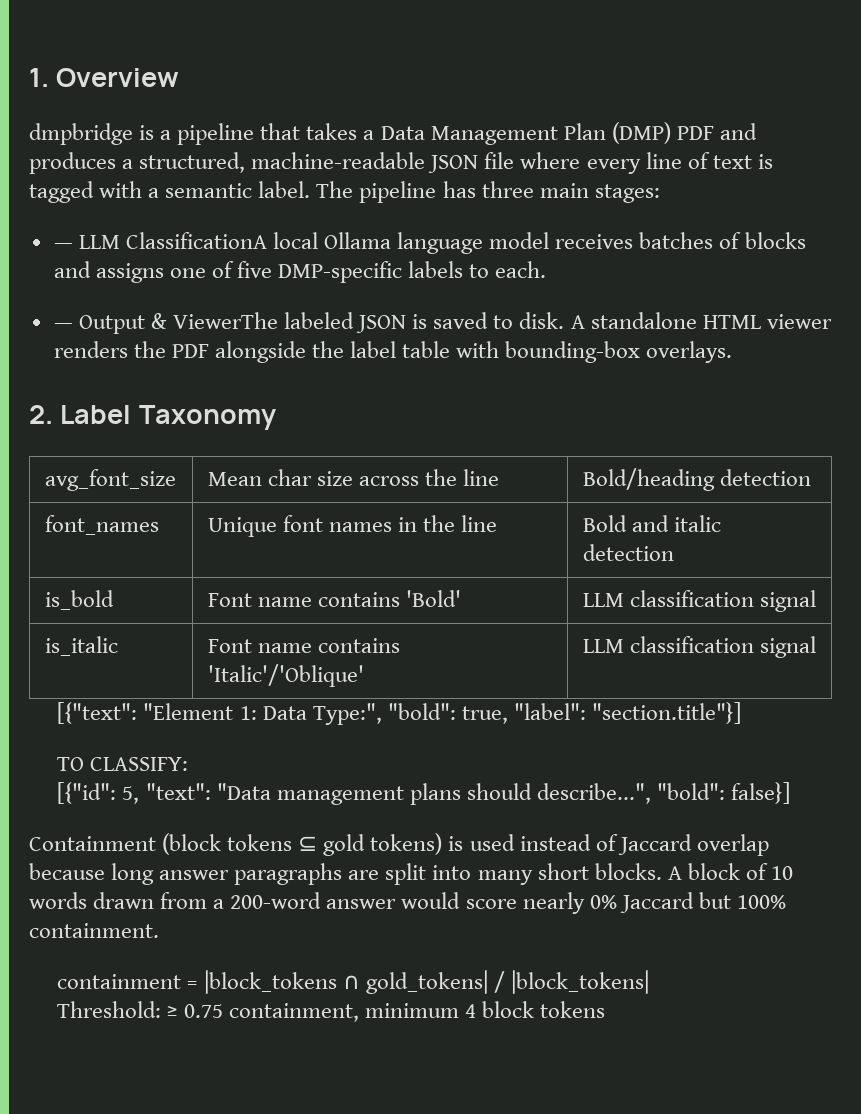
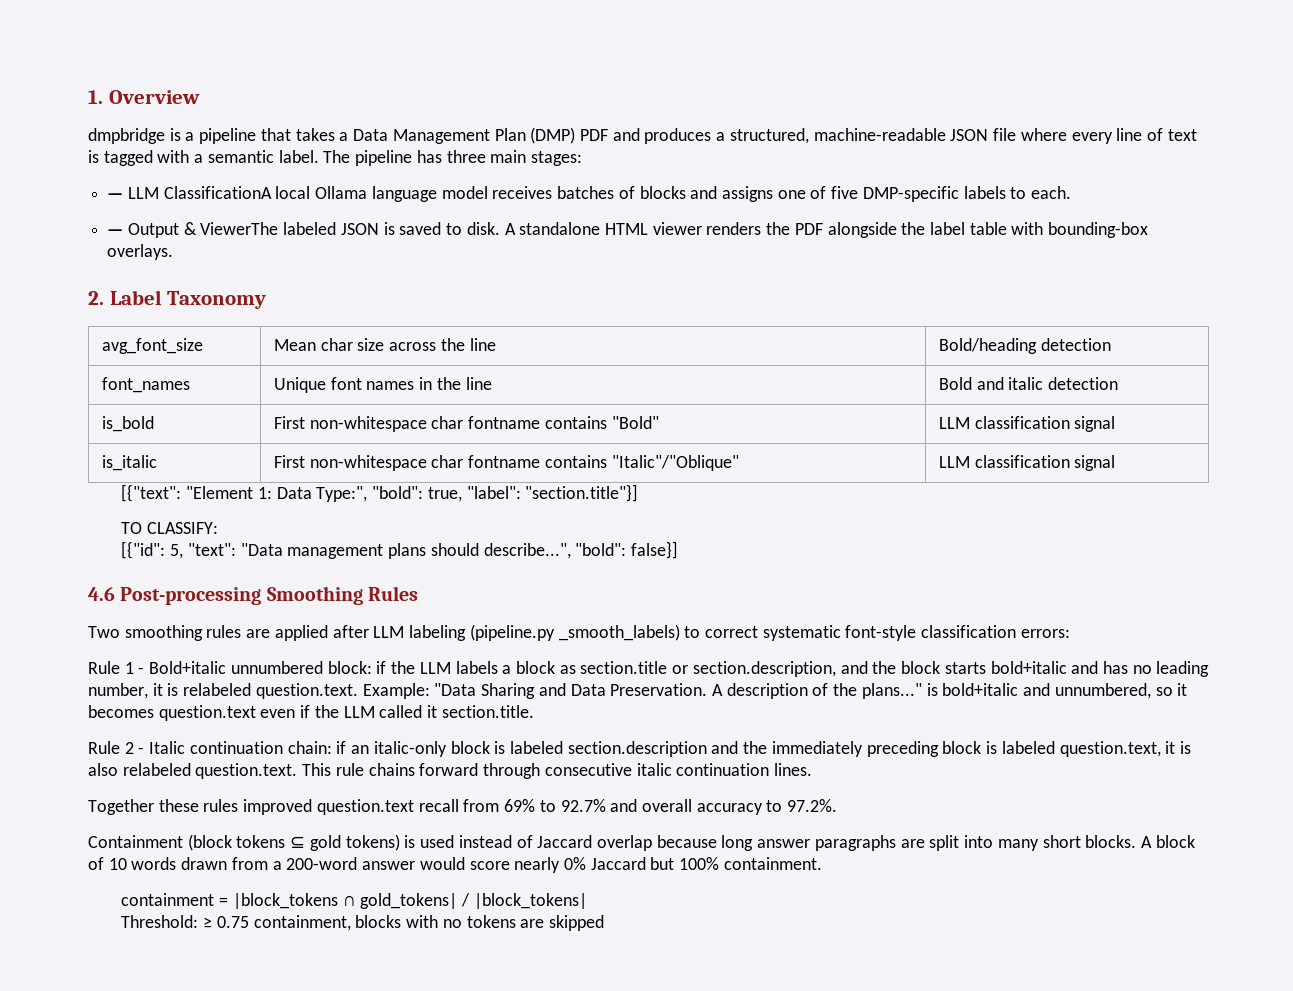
[207,590,461,607] [582,590,816,612] [44,636,118,656] [207,638,400,653] [207,664,364,687] Font name contains 'Bold' | LLM classification signal // is_italic | Font name contains 'Italic'/'Oblique' -> [273,416,659,432] [938,416,1116,432] [101,455,157,471] [273,455,739,471] First non-whitespace char fontname contains "Bold" | LLM classification signal // is_italic | First non-whitespace char fontname contains "Italic"/"Oblique"
(791, 793) none -> [88,586,418,605] [88,624,1070,641] [88,661,1210,677] [88,683,1188,699] [88,705,534,721] [88,741,1191,757] [88,763,812,779] [88,799,838,815] // 4.6 Post-processing Smoothing Rules // Two smoothing rules are applied after LLM labeling (pipeline.py _smooth_labels) to correct systematic font-style classification errors: // Rule 1 - Bold+italic unnumbered block: if the LLM labels a block as section.title or section.description, and the block starts bold+italic and has no leading number, it is relabeled question.text. Example: "Data Sharing and Data Preservation. A description of the plans..." is bold+italic and unnumbered, so it becomes question.text even if the LLM called it section.title. // Rule 2 - Italic continuation chain: if an italic-only block is labeled section.description and the immediately preceding block is labeled question.text, it is also relabeled question.text. This rule chains forward through consecutive italic continuation lines. // Together these rules improved question.text recall from 69% to 92.7% and overall accuracy to 97.2%.
[364,1001,605,1018] minimum 4 block tokens -> [355,915,604,931] blocks with no tokens are skipped

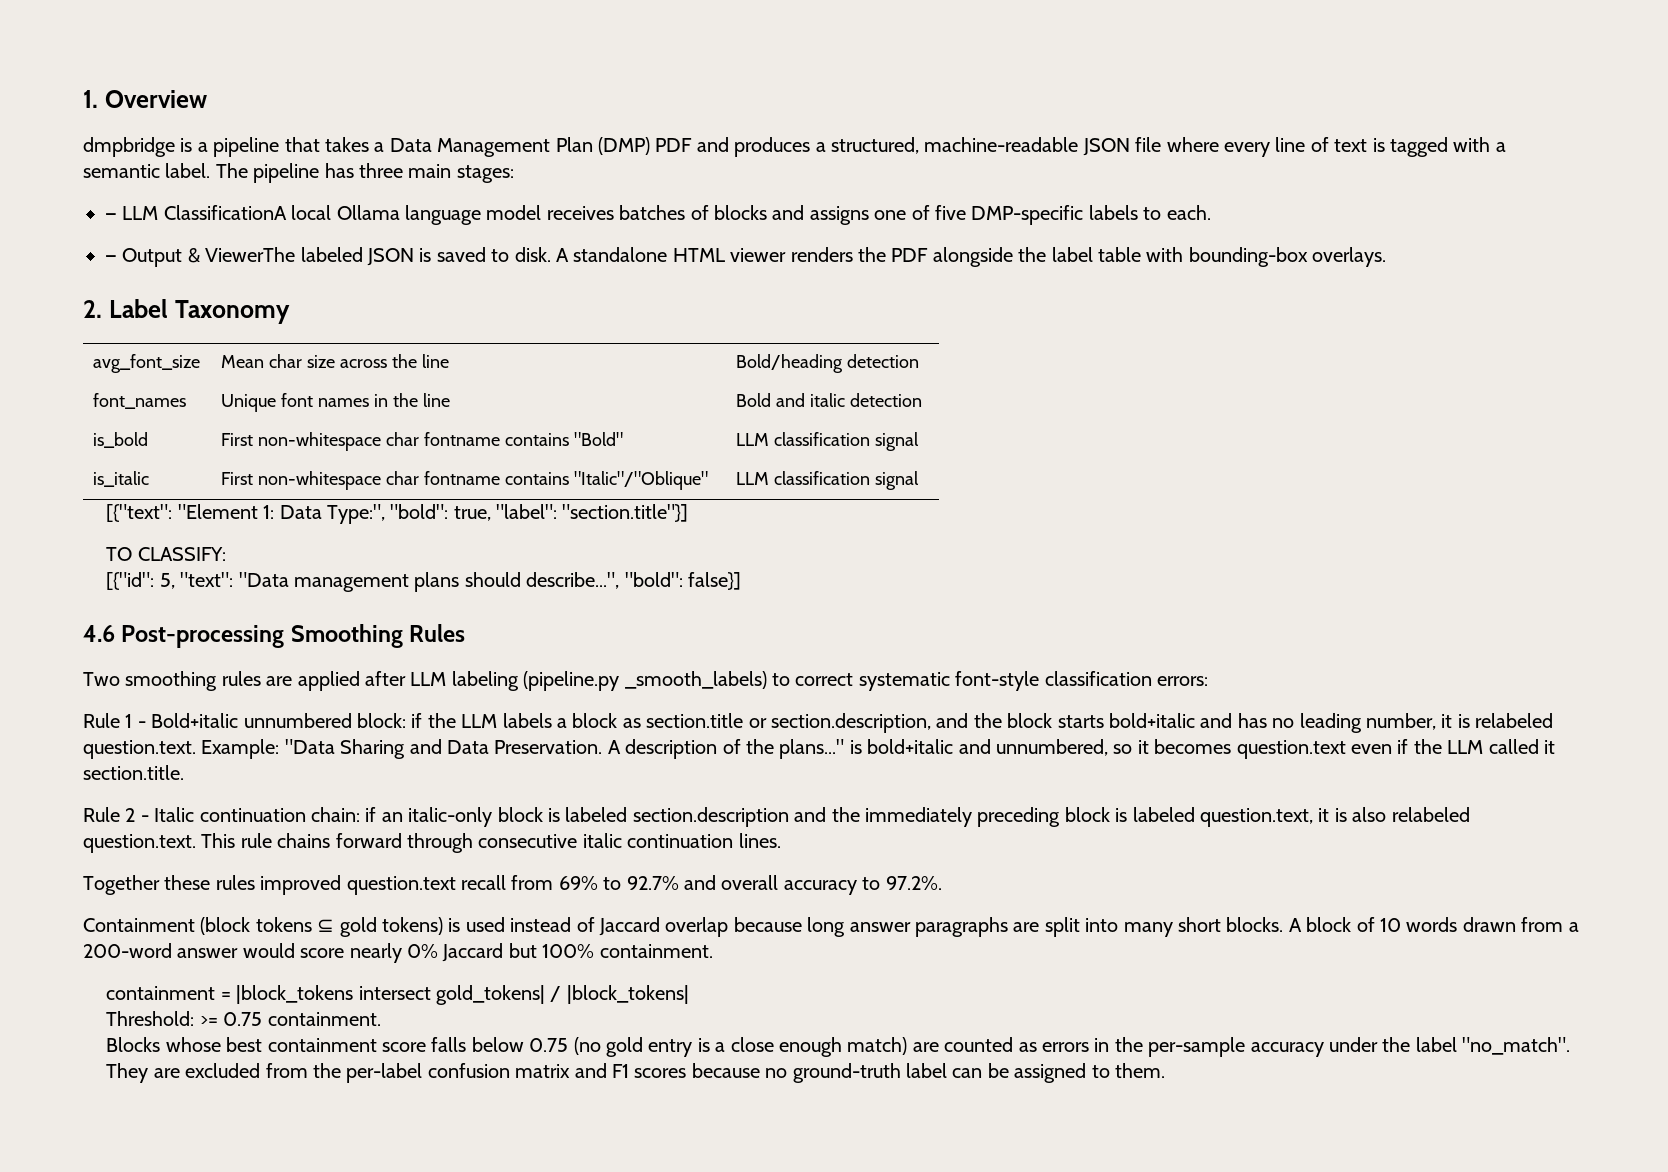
[342,895,356,906] ∩ -> [358,986,431,1000] intersect
[203,915,604,931] ≥ 0.75 containment, blocks with no tokens are skipped -> [199,1012,381,1026] [106,1037,1571,1057] [106,1063,1165,1083] >= 0.75 containment. // Blocks whose best containment score falls below 0.75 (no gold entry is a close enough match) are counted as errors in the per-sample accuracy under the label "no_match". They are excluded from the per-label confusion matrix and F1 scores because no ground-truth label can be assigned to them.

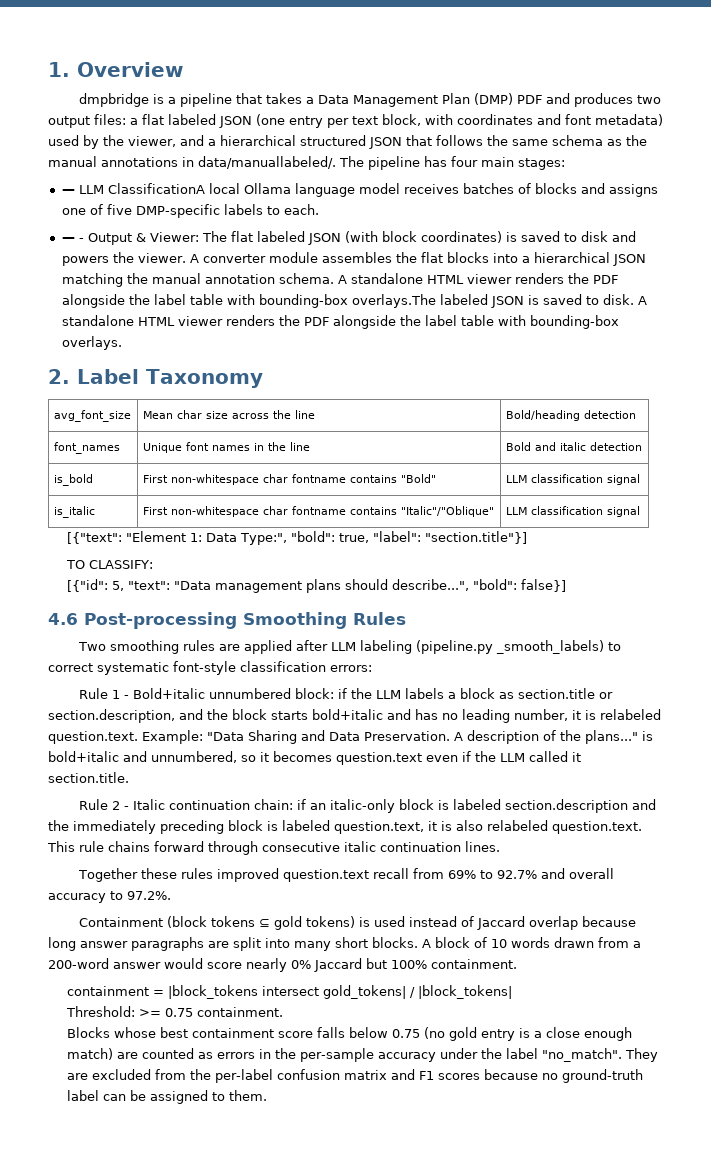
[815,137,1506,157] [83,163,211,178] a structured, machine-readable JSON file where every line of text is tagged with a semantic label. -> [636,95,661,104] [48,114,663,128] [48,135,647,149] [48,156,336,169] two output files: a flat labeled JSON (one entry per text block, with coordinates and font metadata) used by the viewer, and a hierarchical structured JSON that follows the same schema as the manual annotations in data/manuallabeled/.
[359,163,403,178] three -> [451,156,478,167] four
(117, 258) none -> [78,238,84,242] -
[205,247,296,262] ViewerThe -> [149,231,636,245] [61,252,646,266] [61,273,618,287] [61,294,436,308] Viewer: The flat labeled JSON (with block coordinates) is saved to disk and powers the viewer. A converter module assembles the flat blocks into a hierarchical JSON matching the manual annotation schema. A standalone HTML viewer renders the PDF alongside the label table with bounding-box overlays.The

